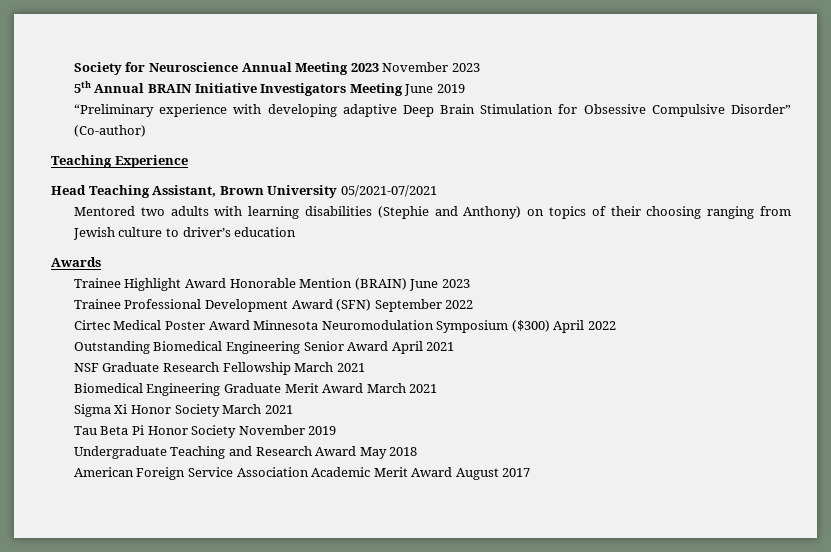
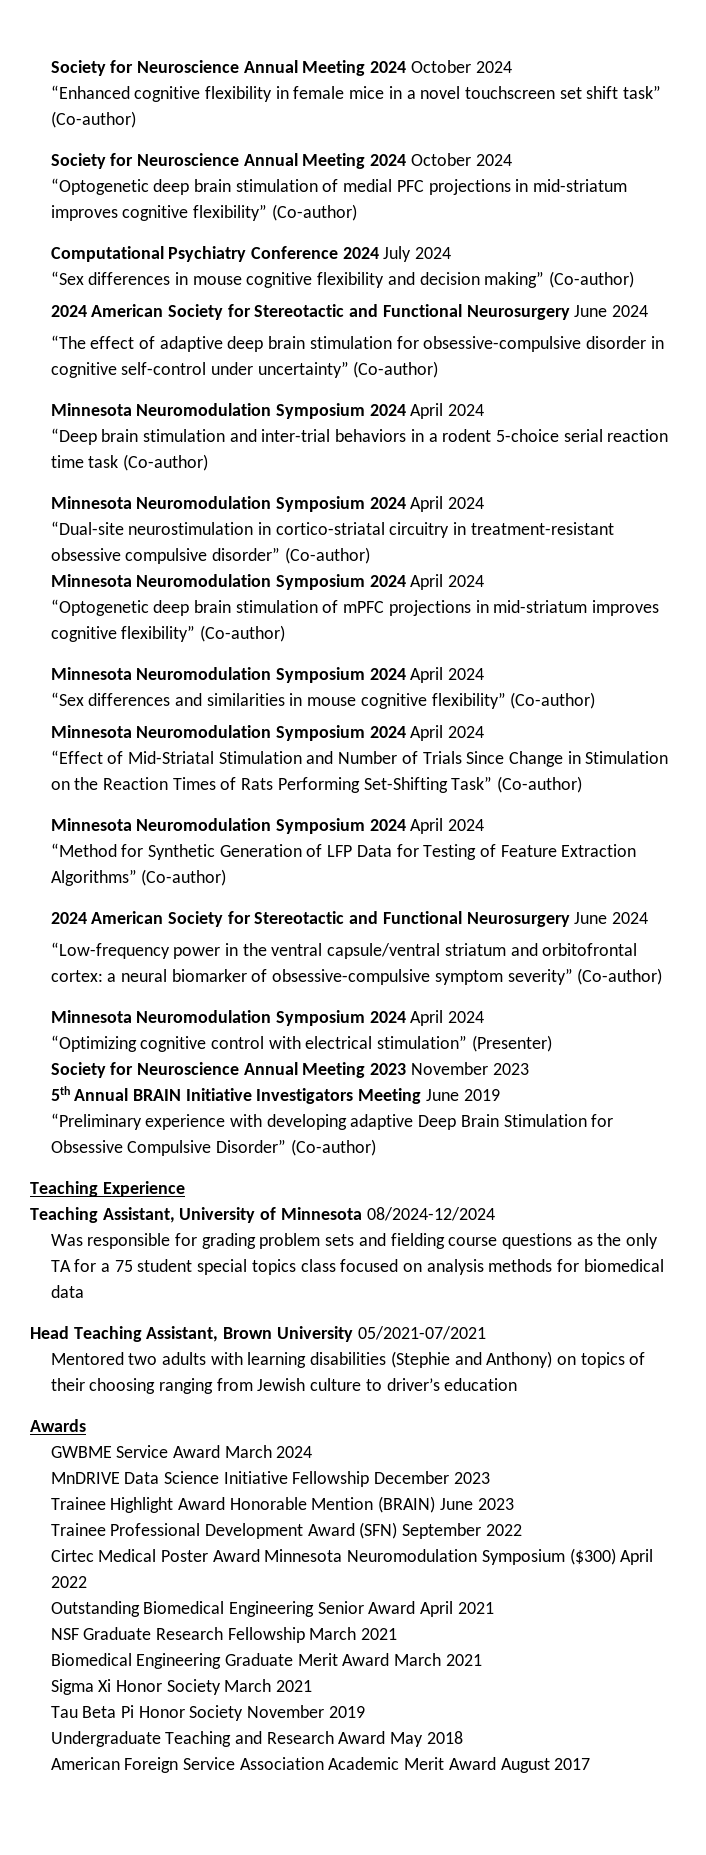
[73,62,349,75] Society for Neuroscience Annual Meeting -> [50,60,512,76] [50,85,662,102] [50,111,136,128] [50,153,512,169] [50,178,628,195] [50,204,357,221] [50,246,452,262] [50,271,635,288] [50,304,649,320] [50,335,664,352] [50,361,439,378] [50,403,485,419] [50,428,669,445] [50,454,208,471] [50,496,485,512] [50,521,614,538] [50,547,370,564] [50,574,485,590] [50,599,660,616] [50,625,285,642] [50,667,485,683] [50,692,596,709] [50,725,485,741] [50,750,669,767] [50,776,583,793] [50,818,485,834] [50,843,637,860] [50,869,227,886] [50,911,649,927] [50,942,638,959] [50,968,663,985] [50,1010,485,1026] [50,1035,552,1052] [50,1062,366,1078] Society for Neuroscience Annual Meeting 2024 October 2024 // “Enhanced cognitive flexibility in female mice in a novel touchscreen set shift task” (Co-author) // Society for Neuroscience Annual Meeting 2024 October 2024 // “Optogenetic deep brain stimulation of medial PFC projections in mid-striatum improves cognitive flexibility” (Co-author) // Computational Psychiatry Conference 2024 July 2024 // “Sex differences in mouse cognitive flexibility and decision making” (Co-author) // 2024 American Society for Stereotactic and Functional Neurosurgery June 2024 // “The effect of adaptive deep brain stimulation for obsessive-compulsive disorder in cognitive self-control under uncertainty” (Co-author) // Minnesota Neuromodulation Symposium 2024 April 2024 // “Deep brain stimulation and inter-trial behaviors in a rodent 5-choice serial reaction time task (Co-author) // Minnesota Neuromodulation Symposium 2024 April 2024 // “Dual-site neurostimulation in cortico-striatal circuitry in treatment-resistant obsessive compulsive disorder” (Co-author) // Minnesota Neuromodulation Symposium 2024 April 2024 // “Optogenetic deep brain stimulation of mPFC projections in mid-striatum improves cognitive flexibility” (Co-author) // Minnesota Neuromodulation Symposium 2024 April 2024 // “Sex differences and similarities in mouse cognitive flexibility” (Co-author) // Minnesota Neuromodulation Symposium 2024 April 2024 // “Effect of Mid-Striatal Stimulation and Number of Trials Since Change in Stimulation on the Reaction Times of Rats Performing Set-Shifting Task” (Co-author) // Minnesota Neuromodulation Symposium 2024 April 2024 // “Method for Synthetic Generation of LFP Data for Testing of Feature Extraction Algorithms” (Co-author) // 2024 American Society for Stereotactic and Functional Neurosurgery June 2024 // “Low-frequency power in the ventral capsule/ventral striatum and orbitofrontal cortex: a neural biomarker of obsessive-compulsive symptom severity” (Co-author) // Minnesota Neuromodulation Symposium 2024 April 2024 // “Optimizing cognitive control with electrical stimulation” (Presenter) // Society for Neuroscience Annual Meeting
(188, 161) none -> [30,1207,495,1223] [50,1233,659,1249] [50,1259,664,1275] [50,1285,84,1298] // Teaching Assistant, University of Minnesota 08/2024-12/2024 // Was responsible for grading problem sets and fielding course questions as the only TA for a 75 student special topics class focused on analysis methods for biomedical data
(101, 262) none -> [50,1445,313,1458] [50,1471,490,1487] // GWBME Service Award March 2024 // MnDRIVE Data Science Initiative Fellowship December 2023

